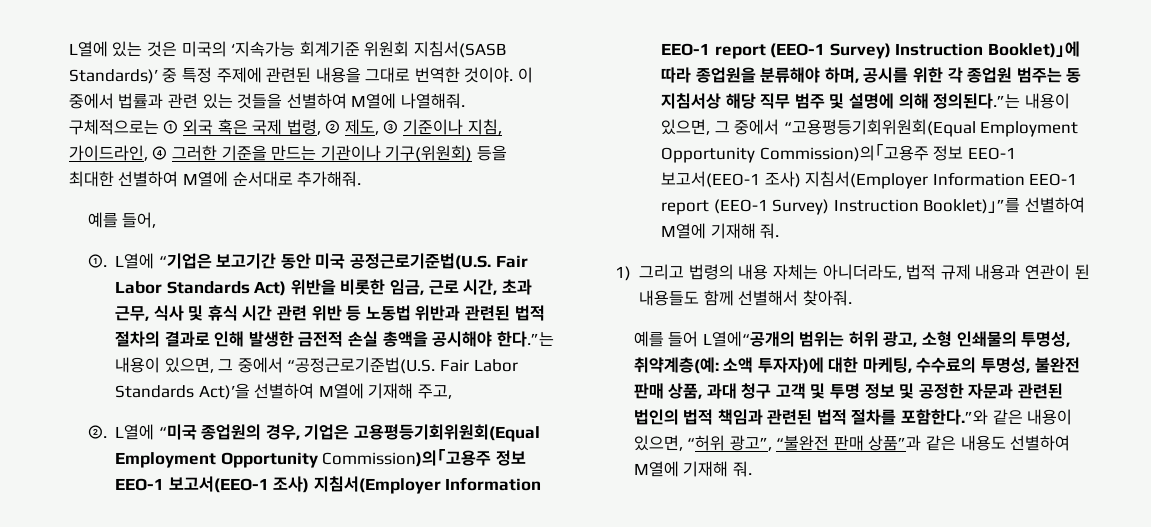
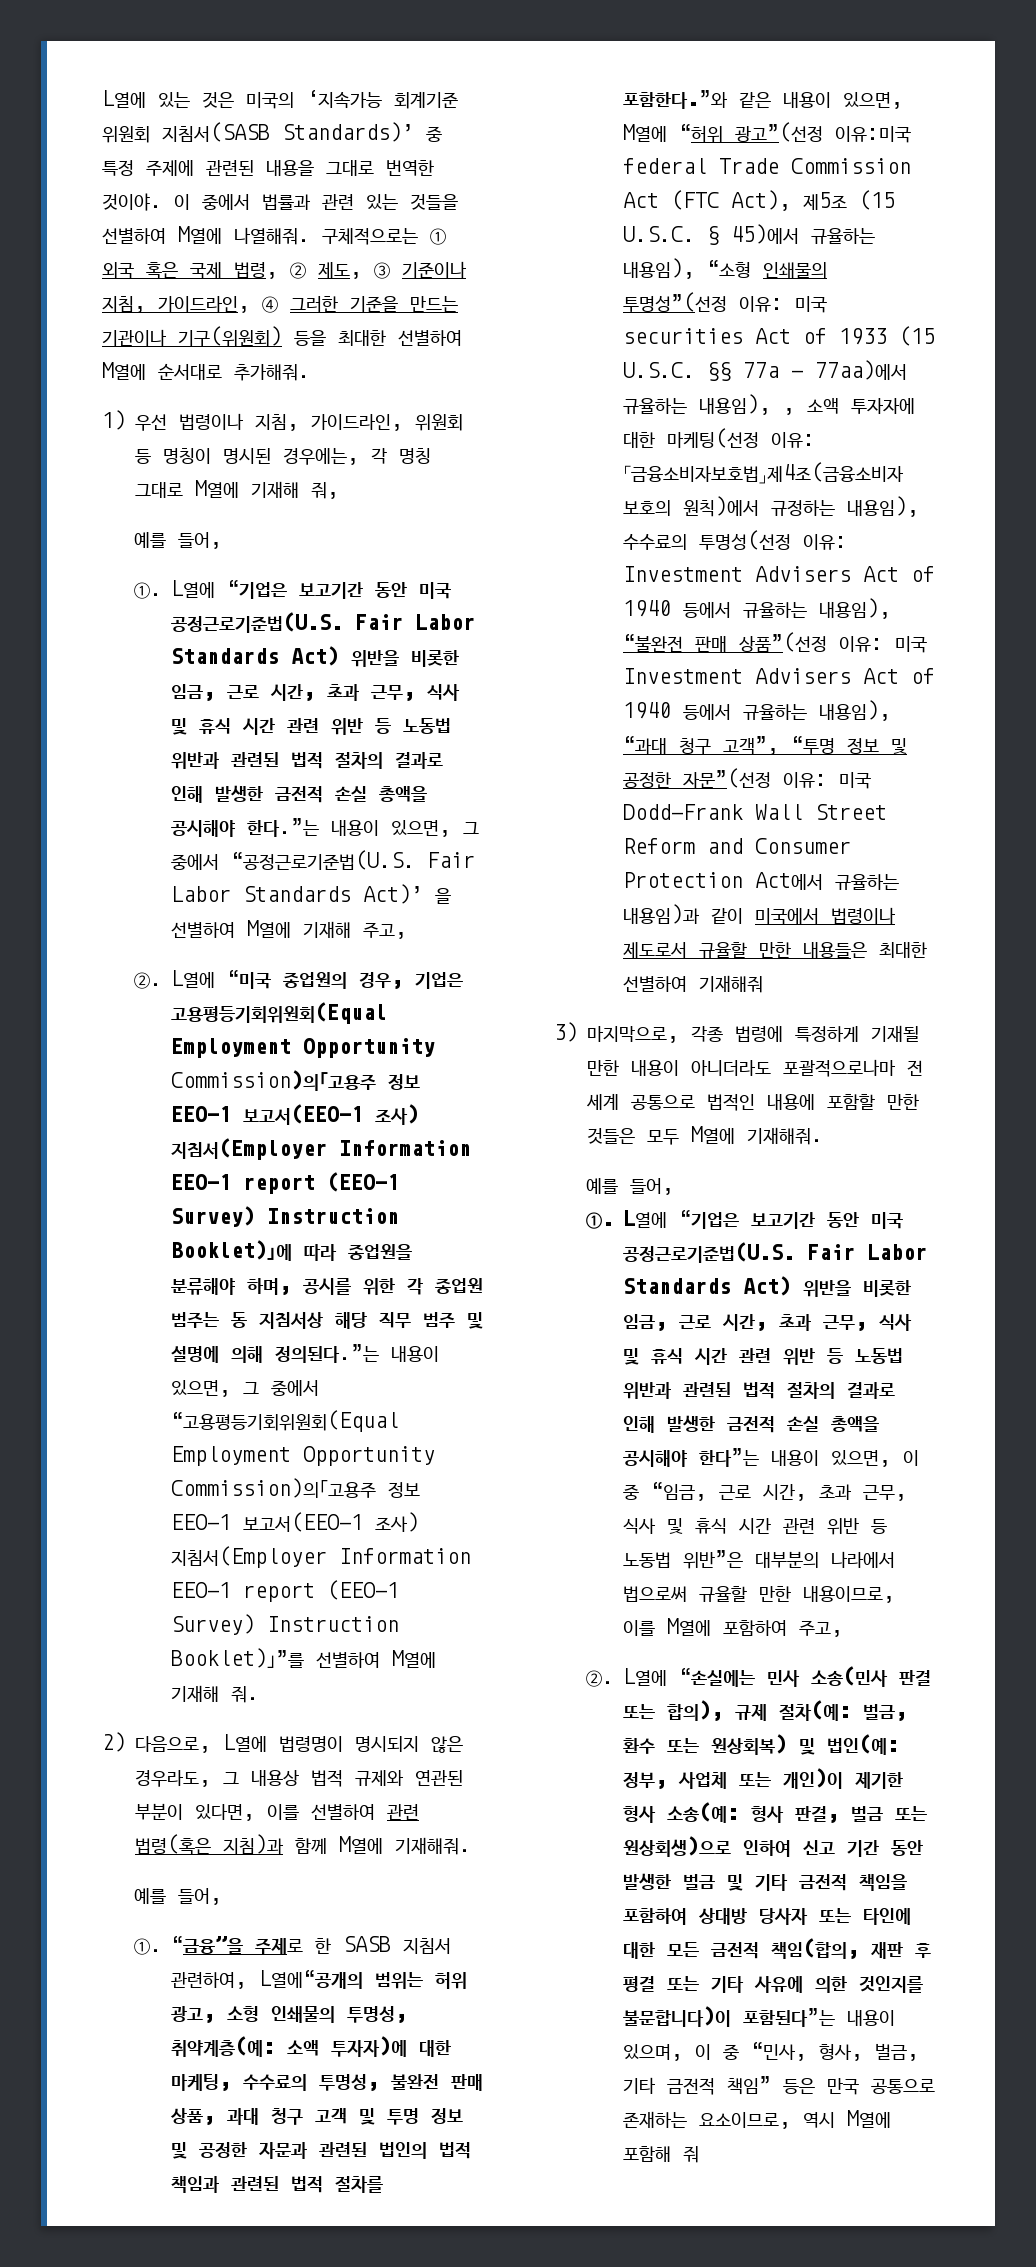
(362, 179) none -> [102,410,464,431] [135,448,432,465] [135,480,340,499] // 1) 우선 법령이나 지침, 가이드라인, 위원회 등 명칭이 명시된 경우에는, 각 명칭 그대로 M열에 기재해 줘,
[198,383,250,400] Act)’을 -> [362,884,451,904] Act)’ 을
[614,264,1090,281] [639,290,853,306] [633,331,699,347] 1) 그리고 법령의 내용 자체는 아니더라도, 법적 규제 내용과 연관이 된 내용들도 함께 선별해서 찾아줘. // 예를 들어 -> [102,1732,464,1753] [135,1770,464,1787] [135,1803,420,1821] [135,1834,472,1855] [133,1888,222,1905] [133,1936,451,1955] [170,1972,247,1989] 2) 다음으로, L열에 법령명이 명시되지 않은 경우라도, 그 내용상 법적 규제와 연관된 부분이 있다면, 이를 선별하여 관련 법령(혹은 지침)과 함께 M열에 기재해줘. // 예를 들어, // ①. “금융”을 주제로 한 SASB 지침서 관련하여,
[687,435,1071,451] [633,461,752,477] “허위 광고”, “불완전 판매 상품”과 같은 내용도 선별하여 M열에 기재해 줘. -> [622,122,911,143] [622,158,911,174] [622,190,895,211] [622,224,875,245] [622,258,827,279] [622,292,827,313] [622,326,935,346] [622,360,907,381] [622,394,915,415] [622,428,815,448] [622,462,904,484] [622,496,919,517] [622,530,847,550] [622,566,935,582] [622,598,891,619] [622,632,927,653] [622,668,935,684] [622,700,891,721] [622,736,907,755] [622,768,871,789] [622,804,887,820] [622,838,851,854] [622,872,899,890] [622,904,896,925] [622,942,927,958] [622,975,763,993] [554,1022,920,1043] [587,1059,924,1077] [586,1093,920,1111] [587,1126,824,1145] [585,1178,674,1195] [585,1210,903,1229] [622,1242,927,1263] [622,1276,911,1297] [622,1314,912,1331] [622,1348,903,1365] [622,1382,895,1399] [622,1415,879,1433] [622,1448,919,1467] [622,1482,907,1501] [622,1518,887,1535] [622,1550,895,1569] [622,1586,895,1603] [622,1618,843,1637] [585,1666,931,1687] [622,1700,907,1721] [622,1734,899,1755] [622,1768,903,1789] [622,1802,927,1823] [622,1836,923,1857] [622,1873,907,1891] [622,1908,911,1925] [622,1938,931,1959] [622,1976,923,1993] [622,2006,895,2027] [622,2042,919,2061] [622,2076,935,2095] [622,2110,891,2129] [622,2146,699,2163] M열에 “허위 광고”(선정 이유:미국 federal Trade Commission Act (FTC Act), 제5조 (15 U.S.C. § 45)에서 규율하는 내용임), “소형 인쇄물의 투명성”(선정 이유: 미국 securities Act of 1933 (15 U.S.C. §§ 77a - 77aa)에서 규율하는 내용임), , 소액 투자자에 대한 마케팅(선정 이유:「금융소비자보호법」제4조(금융소비자 보호의 원칙)에서 규정하는 내용임), 수수료의 투명성(선정 이유: Investment Advisers Act of 1940 등에서 규율하는 내용임), “불완전 판매 상품”(선정 이유: 미국 Investment Advisers Act of 1940 등에서 규율하는 내용임), “과대 청구 고객”, “투명 정보 및 공정한 자문”(선정 이유: 미국 Dodd-Frank Wall Street Reform and Consumer Protection Act에서 규율하는 내용임)과 같이 미국에서 법령이나 제도로서 규율할 만한 내용들은 최대한 선별하여 기재해줘 // 3) 마지막으로, 각종 법령에 특정하게 기재될 만한 내용이 아니더라도 포괄적으로나마 전 세계 공통으로 법적인 내용에 포함할 만한 것들은 모두 M열에 기재해줘. // 예를 들어, // ①. L열에 “기업은 보고기간 동안 미국 공정근로기준법(U.S. Fair Labor Standards Act) 위반을 비롯한 임금, 근로 시간, 초과 근무, 식사 및 휴식 시간 관련 위반 등 노동법 위반과 관련된 법적 절차의 결과로 인해 발생한 금전적 손실 총액을 공시해야 한다”는 내용이 있으면, 이 중 “임금, 근로 시간, 초과 근무, 식사 및 휴식 시간 관련 위반 등 노동법 위반”은 대부분의 나라에서 법으로써 규율할 만한 내용이므로, 이를 M열에 포함하여 주고, // ②. L열에 “손실에는 민사 소송(민사 판결 또는 합의), 규제 절차(예: 벌금, 환수 또는 원상회복) 및 법인(예: 정부, 사업체 또는 개인)이 제기한 형사 소송(예: 형사 판결, 벌금 또는 원상회생)으로 인하여 신고 기간 동안 발생한 벌금 및 기타 금전적 책임을 포함하여 상대방 당사자 또는 타인에 대한 모든 금전적 책임(합의, 재판 후 평결 또는 기타 사유에 의한 것인지를 불문합니다)이 포함된다”는 내용이 있으며, 이 중 “민사, 형사, 벌금, 기타 금전적 책임” 등은 만국 공통으로 존재하는 요소이므로, 역시 M열에 포함해 줘

